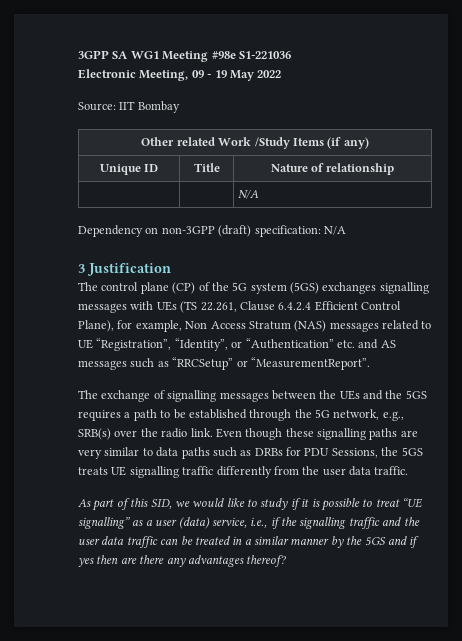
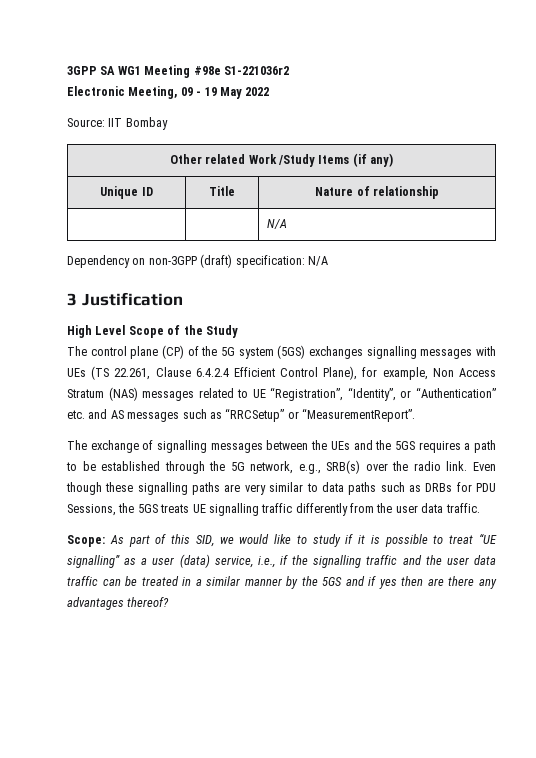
[238,51,291,59] S1-221036 -> [223,66,289,75] S1-221036r2
(171, 269) none -> [67,325,238,338] // High Level Scope of the Study
(409, 470) none -> [67,535,105,547] Scope:

